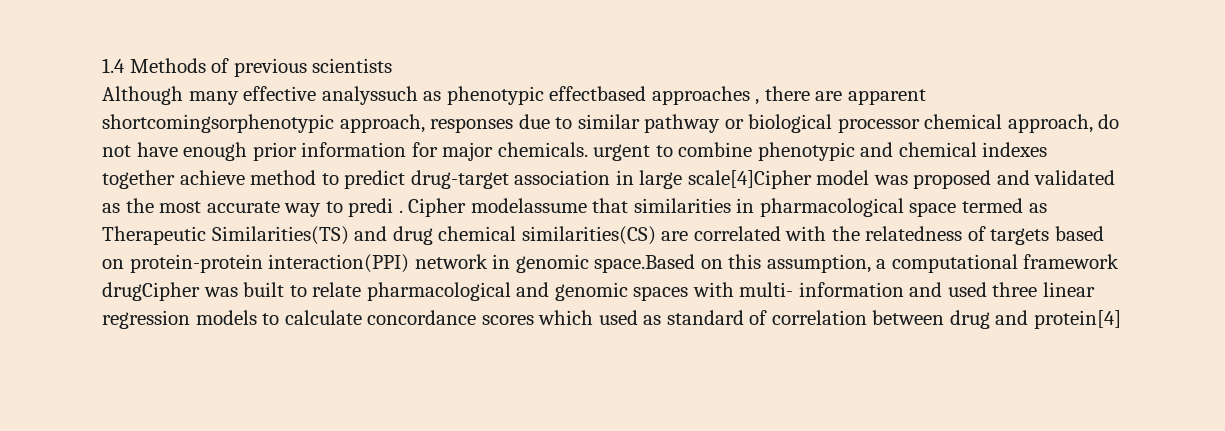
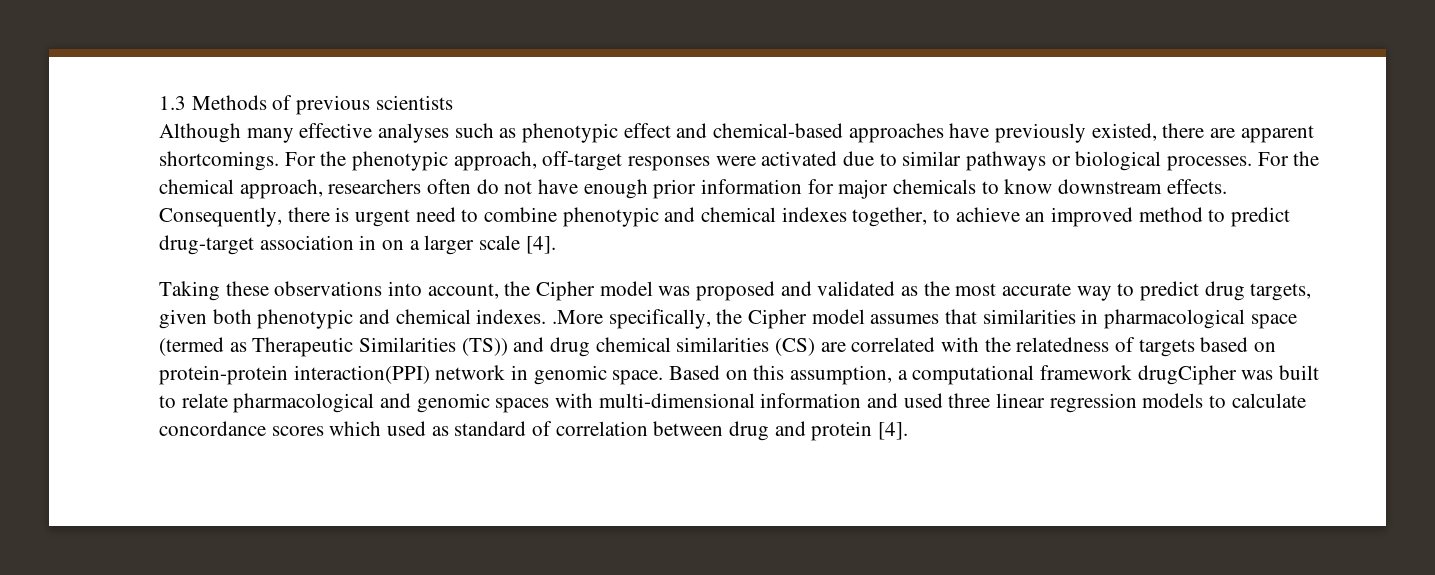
[102,58,125,73] 1.4 -> [159,96,186,110] 1.3
[321,86,926,105] [102,114,514,133] analyssuch as phenotypic effectbased approaches , there are apparent shortcomingsorphenotypic approach, responses -> [378,123,1314,143] [159,151,838,171] analyses such as phenotypic effect and chemical-based approaches have previously existed, there are apparent shortcomings. For the phenotypic approach, off-target responses were activated
[644,114,721,133] pathway -> [966,151,1047,171] pathways
[837,114,1093,133] processor chemical approach, -> [1167,151,1320,171] [159,179,472,199] processes. For the chemical approach, researchers often
[497,142,651,161] chemicals. urgent -> [893,179,1227,194] [159,207,456,227] chemicals to know downstream effects. Consequently, there is urgent need
[102,170,245,189] together achieve -> [852,207,1134,227] together, to achieve an improved
[639,170,812,189] large scale[4]Cipher -> [382,235,556,255] [159,281,596,301] on a larger scale [4]. // Taking these observations into account, the Cipher
[348,198,587,217] predi . Cipher modelassume -> [1140,281,1312,301] [159,309,940,329] predict drug targets, given both phenotypic and chemical indexes. .More specifically, the Cipher model assumes
[962,198,1024,213] termed -> [159,337,224,356] (termed
[211,226,349,245] Similarities(TS) -> [359,337,508,356] Similarities (TS))
[521,226,656,245] similarities(CS) -> [676,337,816,356] similarities (CS)
[594,254,696,273] space.Based -> [612,365,721,385] space. Based
[739,282,794,297] multi- -> [598,393,755,408] multi-dimensional
[1034,310,1122,329] protein[4] -> [811,421,909,441] protein [4].

